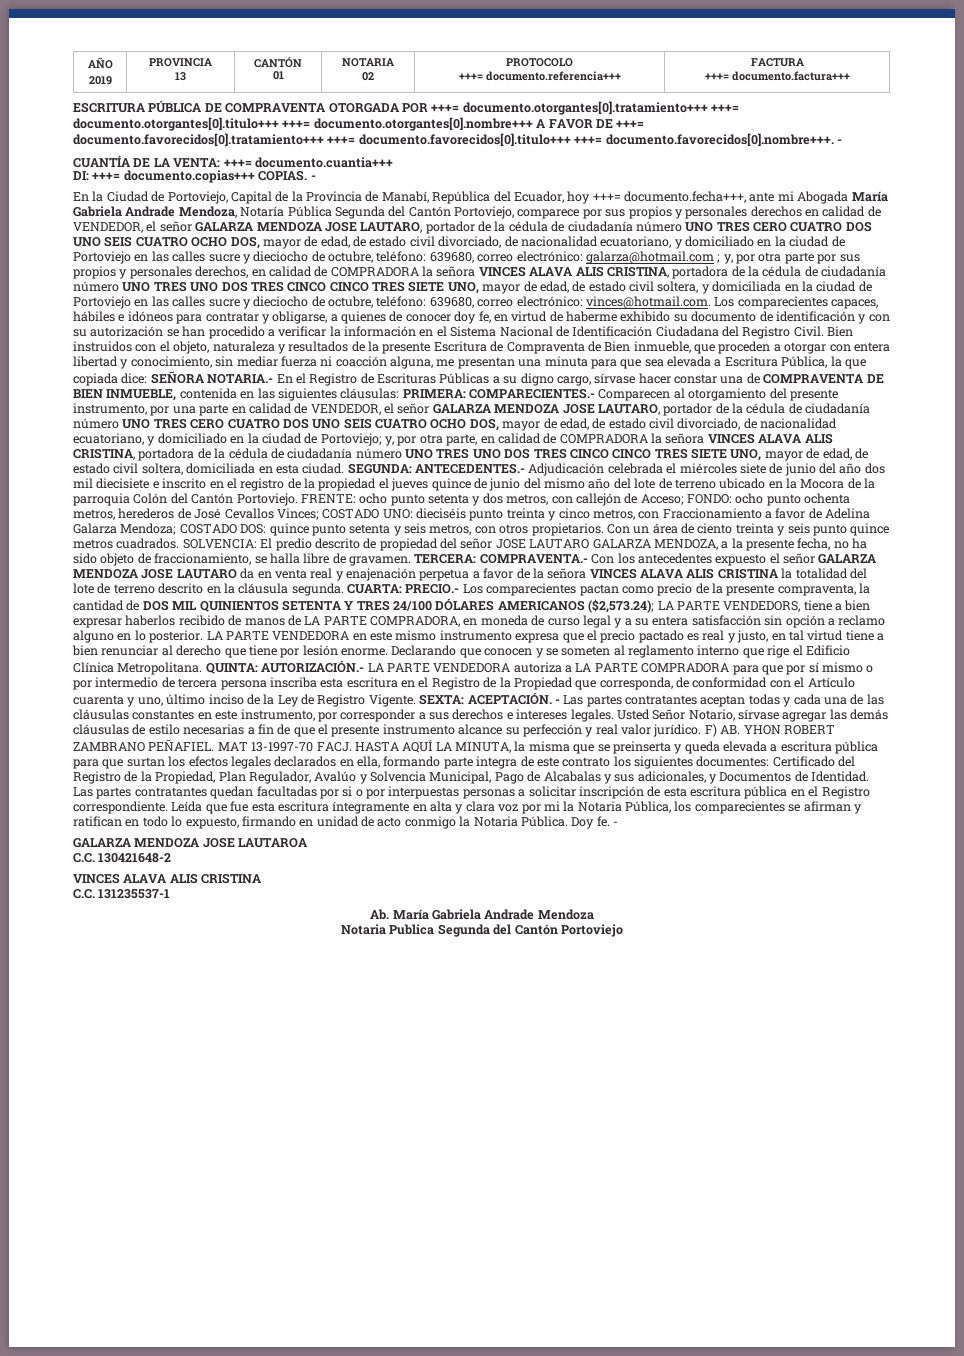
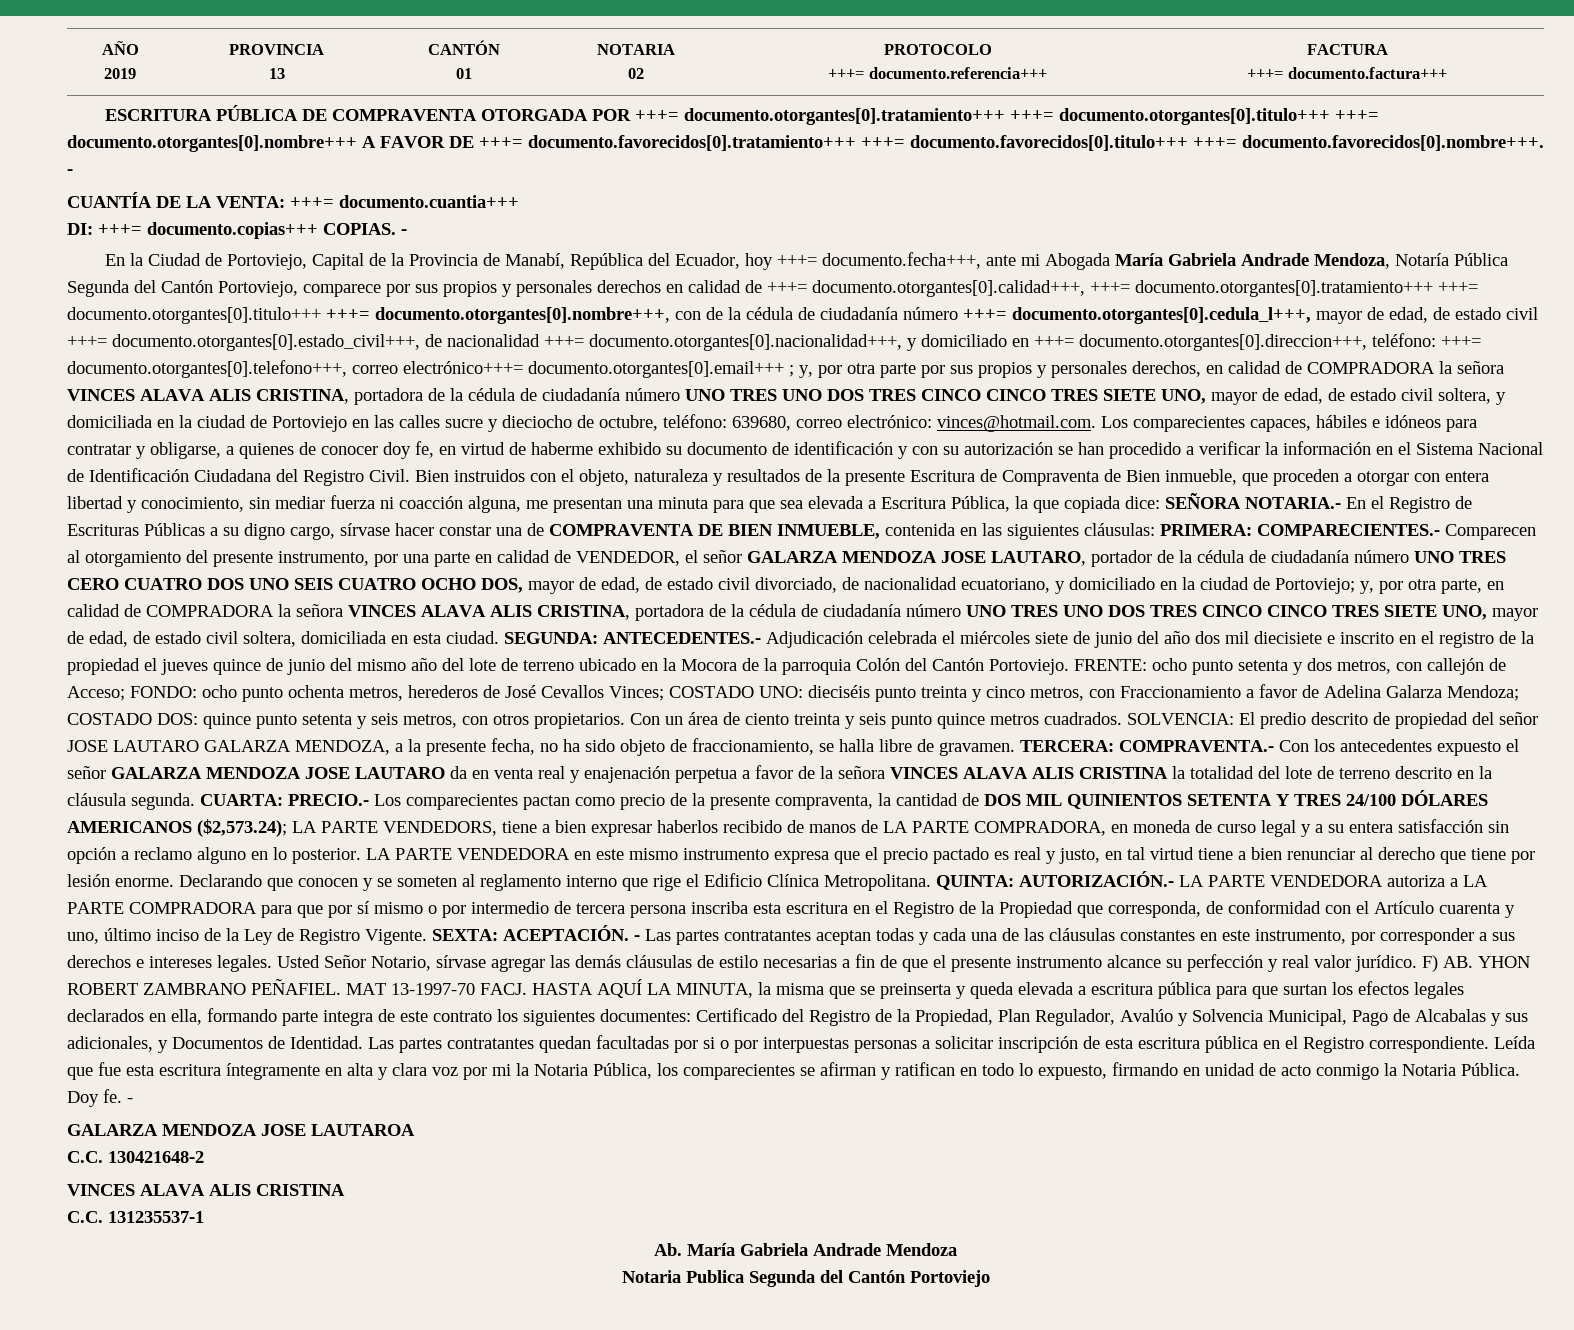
[73,221,872,234] [73,236,845,249] [73,251,714,264] VENDEDOR, el señor GALARZA MENDOZA JOSE LAUTARO, portador de la cédula de ciudadanía número UNO TRES CERO CUATRO DOS UNO SEIS CUATRO OCHO DOS, mayor de edad, de estado civil divorciado, de nacionalidad ecuatoriano, y domiciliado en la ciudad de Portoviejo en las calles sucre y dieciocho de octubre, teléfono: 639680, correo electrónico: galarza@hotmail.com -> [767,280,1478,297] [67,307,1538,324] [67,333,1481,351] [67,360,784,378] +++= documento.otorgantes[0].calidad+++, +++= documento.otorgantes[0].tratamiento+++ +++= documento.otorgantes[0].titulo+++ +++= documento.otorgantes[0].nombre+++, con de la cédula de ciudadanía número +++= documento.otorgantes[0].cedula_l+++, mayor de edad, de estado civil +++= documento.otorgantes[0].estado_civil+++, de nacionalidad +++= documento.otorgantes[0].nacionalidad+++, y domiciliado en +++= documento.otorgantes[0].direccion+++, teléfono: +++= documento.otorgantes[0].telefono+++, correo electrónico+++= documento.otorgantes[0].email+++

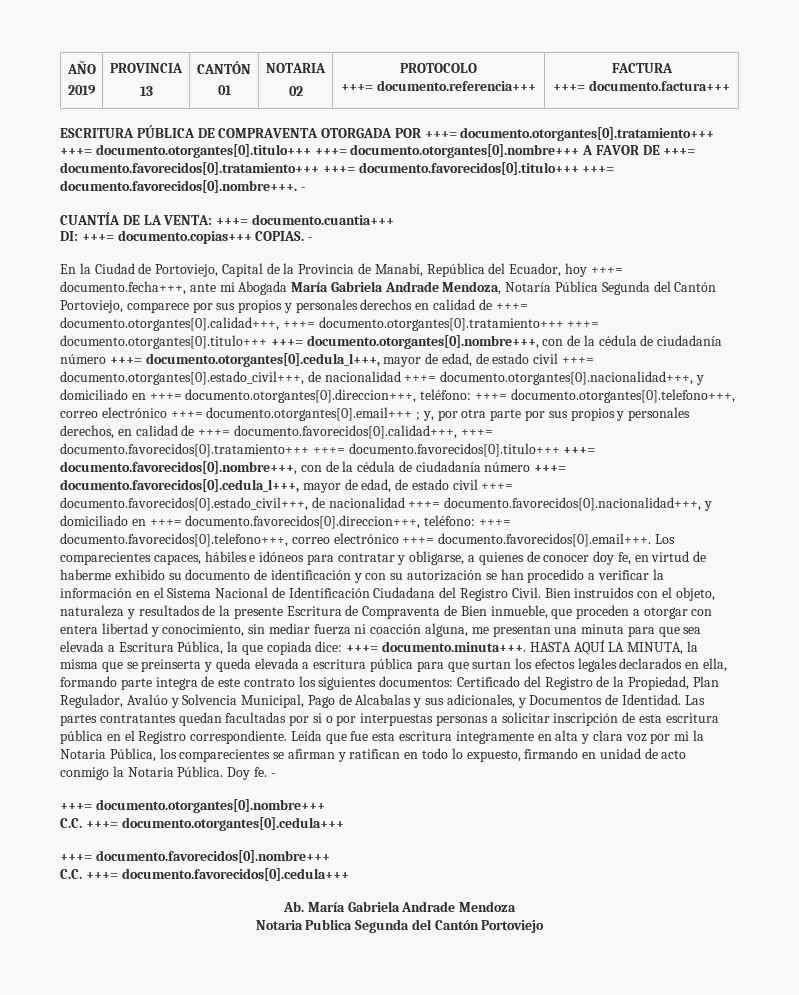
[403,361,523,374] electrónico+++= -> [101,407,203,418] electrónico +++=
[1307,361,1504,374] [67,388,1506,405] [67,414,1096,432] COMPRADORA la señora VINCES ALAVA ALIS CRISTINA, portadora de la cédula de ciudadanía número UNO TRES UNO DOS TRES CINCO CINCO TRES SIETE UNO, mayor de edad, de estado civil soltera, y domiciliada en la ciudad de Portoviejo en las calles sucre y dieciocho de octubre, teléfono: 639680, correo electrónico: vinces@hotmail.com. -> [198,425,493,439] [60,443,596,457] [60,461,567,475] [60,479,514,493] [60,497,712,511] [60,515,511,529] [60,533,652,547] +++= documento.favorecidos[0].calidad+++, +++= documento.favorecidos[0].tratamiento+++ +++= documento.favorecidos[0].titulo+++ +++= documento.favorecidos[0].nombre+++, con de la cédula de ciudadanía número +++= documento.favorecidos[0].cedula_l+++, mayor de edad, de estado civil +++= documento.favorecidos[0].estado_civil+++, de nacionalidad +++= documento.favorecidos[0].nacionalidad+++, y domiciliado en +++= documento.favorecidos[0].direccion+++, teléfono: +++= documento.favorecidos[0].telefono+++, correo electrónico +++= documento.favorecidos[0].email+++.
[1165,493,1472,513] [67,523,1536,540] [67,550,1506,567] [67,577,1504,594] [67,604,1538,621] [67,631,1534,648] [67,658,1506,675] [67,684,1519,702] [67,712,1538,729] [67,738,1519,756] [67,765,1492,783] [67,790,1488,810] [67,819,1509,837] [67,847,1535,864] [67,871,1488,891] [67,900,1515,918] [67,925,1515,945] [67,954,1530,972] [67,979,527,995] SEÑORA NOTARIA.- En el Registro de Escrituras Públicas a su digno cargo, sírvase hacer constar una de COMPRAVENTA DE BIEN INMUEBLE, contenida en las siguientes cláusulas: PRIMERA: COMPARECIENTES.- Comparecen al otorgamiento del presente instrumento, por una parte en calidad de VENDEDOR, el señor GALARZA MENDOZA JOSE LAUTARO, portador de la cédula de ciudadanía número UNO TRES CERO CUATRO DOS UNO SEIS CUATRO OCHO DOS, mayor de edad, de estado civil divorciado, de nacionalidad ecuatoriano, y domiciliado en la ciudad de Portoviejo; y, por otra parte, en calidad de COMPRADORA la señora VINCES ALAVA ALIS CRISTINA, portadora de la cédula de ciudadanía número UNO TRES UNO DOS TRES CINCO CINCO TRES SIETE UNO, mayor de edad, de estado civil soltera, domiciliada en esta ciudad. SEGUNDA: ANTECEDENTES.- Adjudicación celebrada el miércoles siete de junio del año dos mil diecisiete e inscrito en el registro de la propiedad el jueves quince de junio del mismo año del lote de terreno ubicado en la Mocora de la parroquia Colón del Cantón Portoviejo. FRENTE: ocho punto setenta y dos metros, con callejón de Acceso; FONDO: ocho punto ochenta metros, herederos de José Cevallos Vinces; COSTADO UNO: dieciséis punto treinta y cinco metros, con Fraccionamiento a favor de Adelina Galarza Mendoza; COSTADO DOS: quince punto setenta y seis metros, con otros propietarios. Con un área de ciento treinta y seis punto quince metros cuadrados. SOLVENCIA: El predio descrito de propiedad del señor JOSE LAUTARO GALARZA MENDOZA, a la presente fecha, no ha sido objeto de fraccionamiento, se halla libre de gravamen. TERCERA: COMPRAVENTA.- Con los antecedentes expuesto el señor GALARZA MENDOZA JOSE LAUTARO da en venta real y enajenación perpetua a favor de la señora VINCES ALAVA ALIS CRISTINA la totalidad del lote de terreno descrito en la cláusula segunda. CUARTA: PRECIO.- Los comparecientes pactan como precio de la presente compraventa, la cantidad de DOS MIL QUINIENTOS SETENTA Y TRES 24/100 DÓLARES AMERICANOS ($2,573.24); LA PARTE VENDEDORS, tiene a bien expresar haberlos recibido de manos de LA PARTE COMPRADORA, en moneda de curso legal y a su entera satisfacción sin opción a reclamo alguno en lo posterior. LA PARTE VENDEDORA en este mismo instrumento expresa que el precio pactado es real y justo, en tal virtud tiene a bien renunciar al derecho que tiene por lesión enorme. Declarando que conocen y se someten al reglamento interno que rige el Edificio Clínica Metropolitana. QUINTA: AUTORIZACIÓN.- LA PARTE VENDEDORA autoriza a LA PARTE COMPRADORA para que por sí mismo o por intermedio de tercera persona inscriba esta escritura en el Registro de la Propiedad que corresponda, de conformidad con el Artículo cuarenta y uno, último inciso de la Ley de Registro Vigente. SEXTA: ACEPTACIÓN. - Las partes contratantes aceptan todas y cada una de las cláusulas constantes en este instrumento, por corresponder a sus derechos e intereses legales. Usted Señor Notario, sírvase agregar las demás cláusulas de estilo necesarias a fin de que el presente instrumento alcance su perfección y real valor jurídico. F) AB. YHON ROBERT ZAMBRANO PEÑAFIEL. MAT 13-1997-70 FACJ. -> [346,641,527,652] +++= documento.minuta+++.
[600,1009,691,1022] documentes: -> [379,676,454,687] documentos:
[67,1124,415,1136] [67,1151,204,1163] [67,1184,345,1196] [67,1211,204,1223] GALARZA MENDOZA JOSE LAUTAROA // C.C. 130421648-2 // VINCES ALAVA ALIS CRISTINA // C.C. 131235537-1 -> [60,799,325,813] [60,817,344,831] [60,850,330,863] [60,868,349,881] +++= documento.otorgantes[0].nombre+++ // C.C. +++= documento.otorgantes[0].cedula+++ // +++= documento.favorecidos[0].nombre+++ // C.C. +++= documento.favorecidos[0].cedula+++

